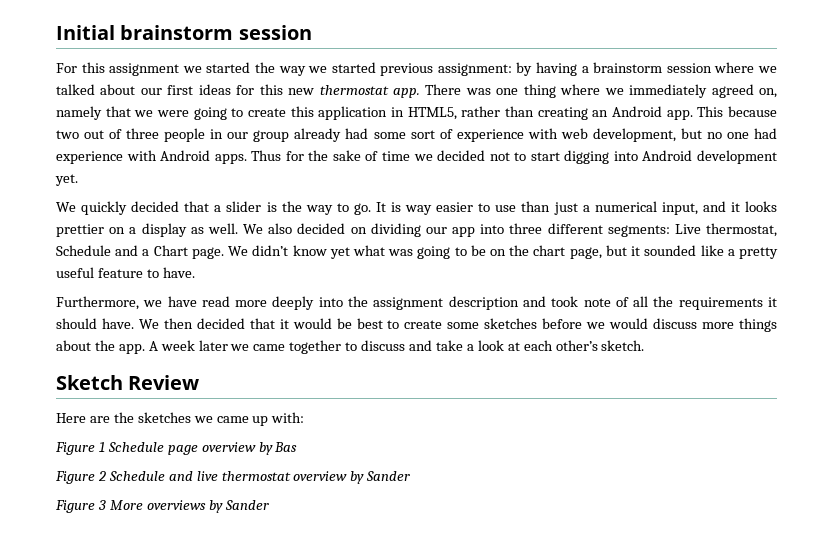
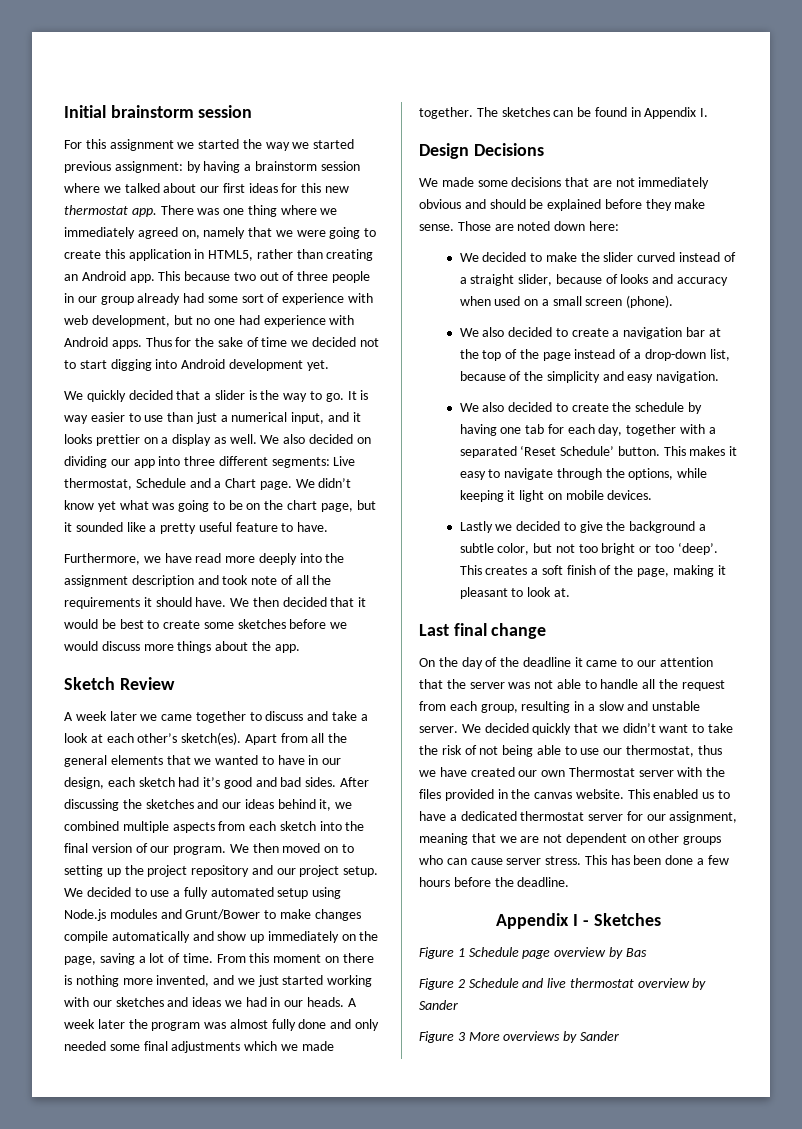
(145, 349) none -> [64,677,175,690] // Sketch Review //
[601,340,645,351] [56,375,200,390] [56,412,305,426] sketch. // Sketch Review // Here are the sketches we came up with: -> [181,732,348,745] [64,755,342,767] [64,777,370,789] [64,799,353,811] [64,821,365,833] [64,843,355,855] [64,865,379,877] [64,887,342,899] [64,909,361,921] [64,931,379,943] [64,953,374,965] [64,975,373,987] [64,997,357,1007] [64,1019,380,1031] [64,1041,334,1053] [419,107,709,119] [419,143,544,159] [419,177,710,189] [419,199,706,211] [419,221,619,231] [459,252,736,262] [459,274,729,286] [459,295,674,308] [459,327,721,339] [459,349,730,361] [459,371,720,383] [459,402,703,414] [459,424,716,436] [459,445,738,458] [459,468,708,480] [459,490,653,502] [459,521,707,533] [459,542,718,555] [459,565,726,577] [459,587,570,599] [419,623,547,639] [419,657,713,669] [419,679,725,691] [419,701,701,713] [419,723,734,735] [419,745,722,757] [419,767,726,777] [419,789,731,801] [419,811,738,823] [419,833,722,845] [419,855,729,865] [419,877,570,887] [496,913,661,929] sketch(es). Apart from all the general elements that we wanted to have in our design, each sketch had it’s good and bad sides. After discussing the sketches and our ideas behind it, we combined multiple aspects from each sketch into the final version of our program. We then moved on to setting up the project repository and our project setup. We decided to use a fully automated setup using Node.js modules and Grunt/Bower to make changes compile automatically and show up immediately on the page, saving a lot of time. From this moment on there is nothing more invented, and we just started working with our sketches and ideas we had in our heads. A week later the program was almost fully done and only needed some final adjustments which we made together. The sketches can be found in Appendix I. // Design Decisions // We made some decisions that are not immediately obvious and should be explained before they make sense. Those are noted down here: // We decided to make the slider curved instead of a straight slider, because of looks and accuracy when used on a small screen (phone). // We also decided to create a navigation bar at the top of the page instead of a drop-down list, because of the simplicity and easy navigation. // We also decided to create the schedule by having one tab for each day, together with a separated ‘Reset Schedule’ button. This makes it easy to navigate through the options, while keeping it light on mobile devices. // Lastly we decided to give the background a subtle color, but not too bright or too ‘deep’. This creates a soft finish of the page, making it pleasant to look at. // Last final change // On the day of the deadline it came to our attention that the server was not able to handle all the request from each group, resulting in a slow and unstable server. We decided quickly that we didn’t want to take the risk of not being able to use our thermostat, thus we have created our own Thermostat server with the files provided in the canvas website. This enabled us to have a dedicated thermostat server for our assignment, meaning that we are not dependent on other groups who can cause server stress. This has been done a few hours before the deadline. // Appendix I - Sketches

